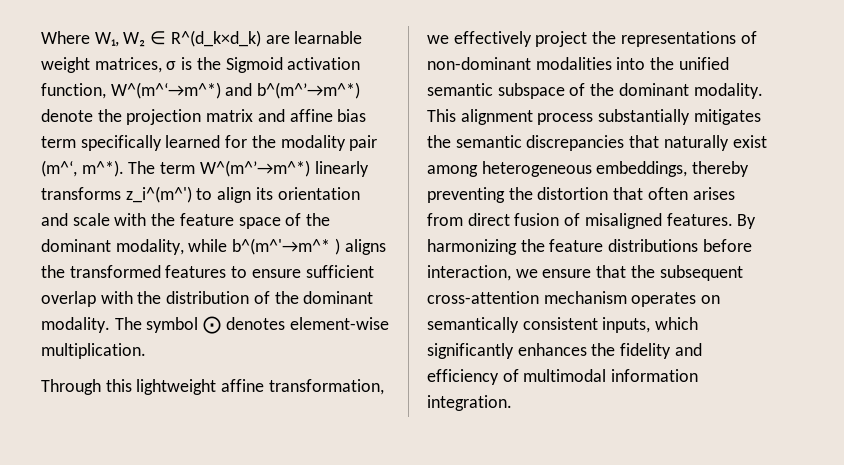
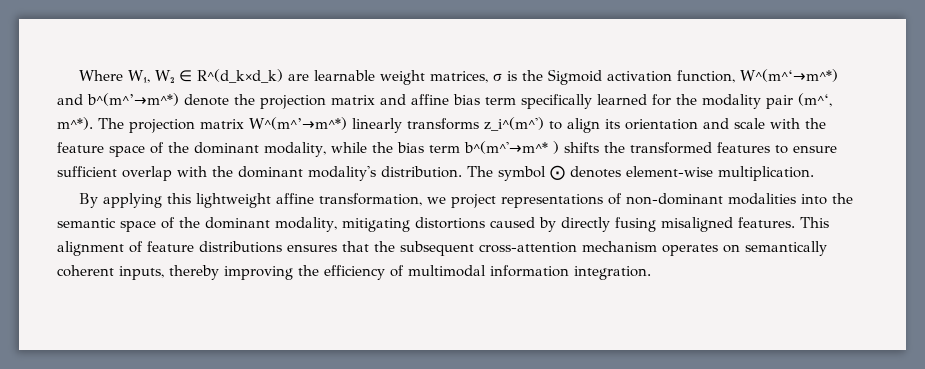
[160,162,196,174] term -> [129,119,244,133] projection matrix
(228, 245) none -> [371,142,460,153] the bias term
[344,239,386,255] aligns -> [563,142,599,153] shifts
[166,291,374,304] [41,317,110,333] distribution of the dominant modality. -> [238,166,462,181] dominant modality's distribution.
[41,379,101,395] Through -> [78,193,162,208] By applying
[453,31,617,47] effectively project the -> [450,194,496,208] project
[678,57,729,70] [427,83,763,99] [427,109,761,125] [427,135,767,151] [427,161,750,177] [427,187,735,203] [427,213,757,229] [427,239,752,255] [427,265,592,281] unified semantic subspace of the dominant modality. This alignment process substantially mitigates the semantic discrepancies that naturally exist among heterogeneous embeddings, thereby preventing the distortion that often arises from direct fusion of misaligned features. By harmonizing the feature distributions before interaction, we ensure -> [57,217,829,232] [57,241,337,256] semantic space of the dominant modality, mitigating distortions caused by directly fusing misaligned features. This alignment of feature distributions ensures
[522,317,699,333] [427,343,702,359] consistent inputs, which significantly enhances the fidelity and -> [57,265,319,280] coherent inputs, thereby improving the

